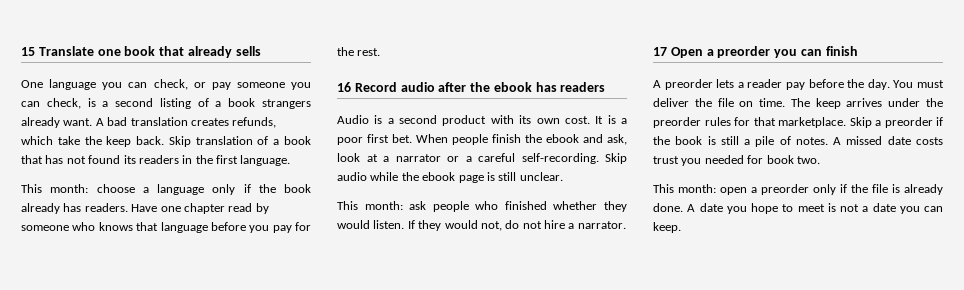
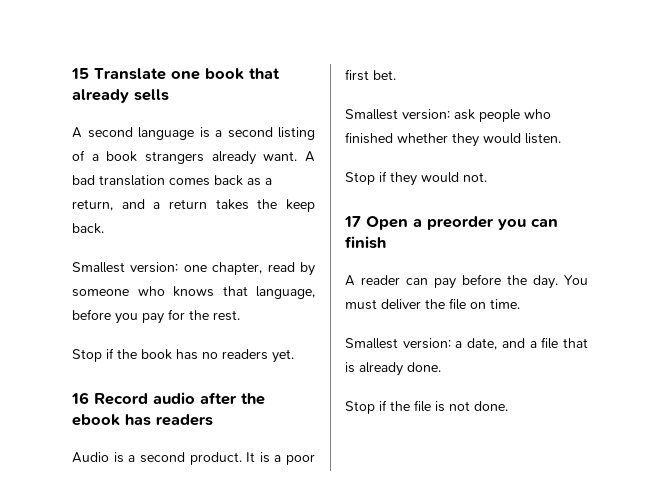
[21,79,311,90] [21,98,81,109] One language you can check, or pay someone you can check, -> [72,127,194,140] A second language
[190,117,277,128] [21,136,311,147] [21,155,291,166] [21,184,311,195] [21,203,225,214] creates refunds, which take the keep back. Skip translation of a book that has not found its readers in the first language. // This month: choose a language only if the book already has readers. Have one chapter -> [169,175,272,186] [72,199,315,212] [72,223,104,234] [72,262,263,275] comes back as a return, and a return takes the keep back. // Smallest version: one chapter,
[160,222,208,233] language -> [256,286,315,299] language,
(381, 52) none -> [72,348,294,363] // Stop if the book has no readers yet.
[442,115,590,126] product with its own cost. -> [189,452,242,465] product.
[416,134,627,145] [337,153,627,164] [337,172,563,183] [337,201,403,210] When people finish the ebook and ask, look at a narrator or a careful self-recording. Skip audio while the ebook page is still unclear. // This month: -> [345,109,450,120] // Smallest version:
[407,220,626,231] If they would not, do not hire a narrator. -> [345,171,487,186] // Stop if they would not.
[664,79,783,90] preorder lets a reader -> [361,275,428,285] reader can
[790,98,943,109] [653,117,943,128] [653,136,943,147] [653,155,820,166] [653,184,943,195] [653,203,943,214] [653,222,681,233] The keep arrives under the preorder rules for that marketplace. Skip a preorder if the book is still a pile of notes. A missed date costs trust you needed for book two. // This month: open a preorder only if the file is already done. A date you hope to meet is not a date you can keep. -> [345,337,588,350] [345,362,441,376] [345,400,508,414] // Smallest version: a date, and a file that is already done. // Stop if the file is not done.

